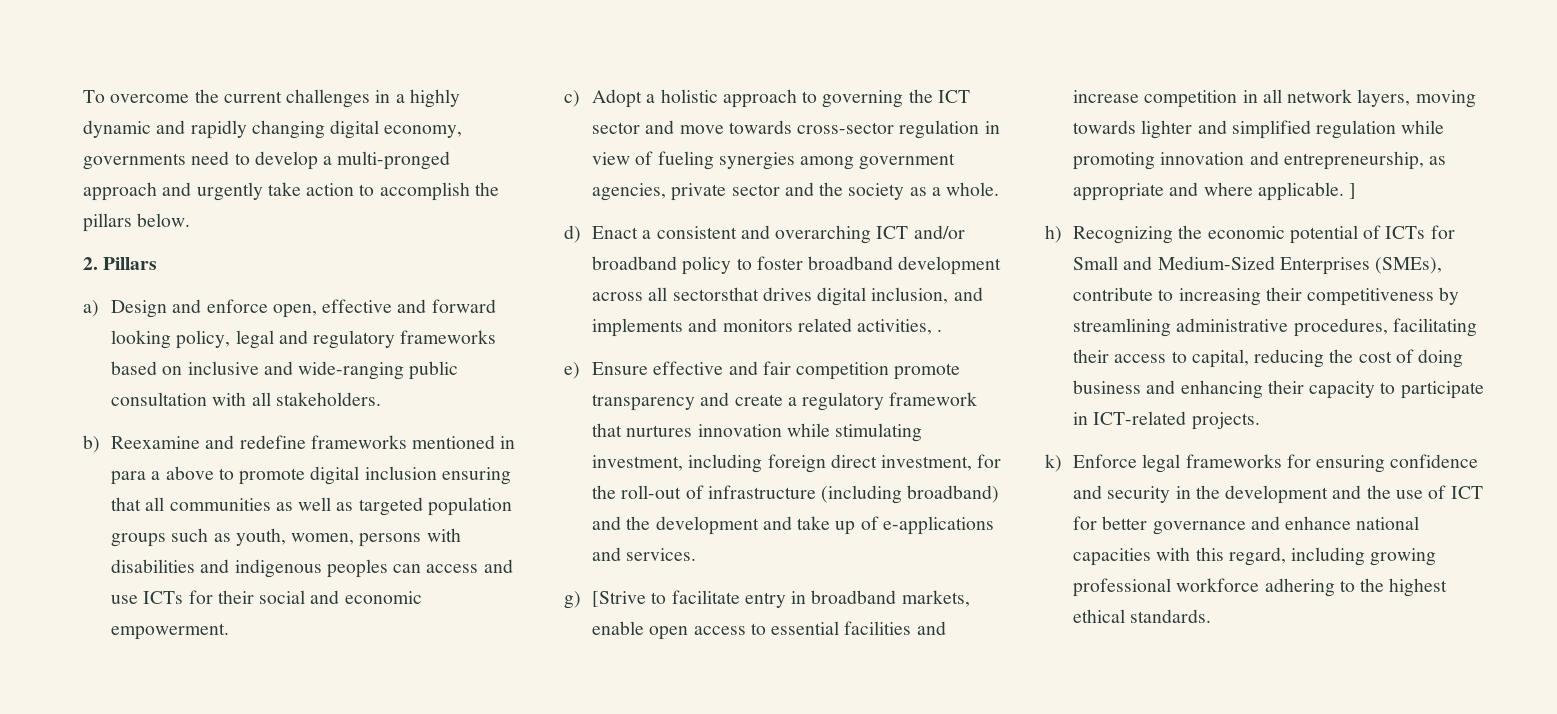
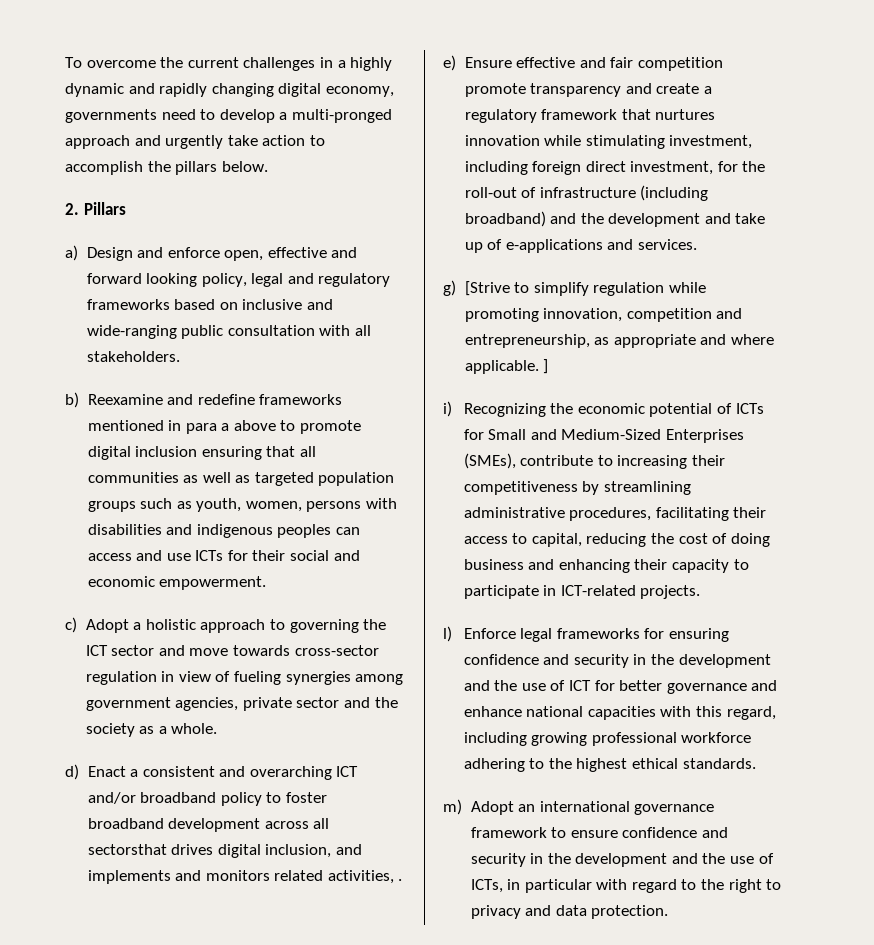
[671,590,970,608] [592,621,946,640] [1073,89,1476,108] [1073,120,1311,139] facilitate entry in broadband markets, enable open access to essential facilities and increase competition in all network layers, moving towards lighter and simplified -> [533,282,589,296] simplify
[1160,152,1245,165] innovation -> [543,308,712,322] innovation, competition
[1045,225,1062,243] h) -> [443,401,452,417] i)
[1045,454,1062,472] k) -> [443,626,452,642] l)
(1212, 616) none -> [443,799,715,815] [470,827,728,838] [470,853,774,867] [470,879,782,893] [470,905,669,919] // m) Adopt an international governance framework to ensure confidence and security in the development and the use of ICTs, in particular with regard to the right to privacy and data protection.

